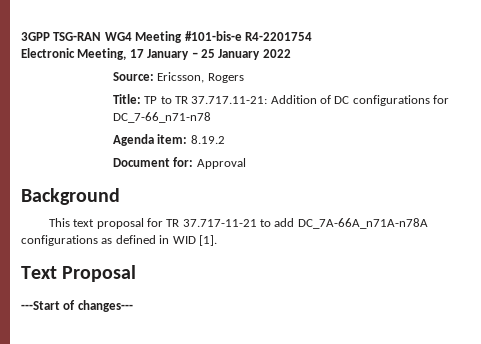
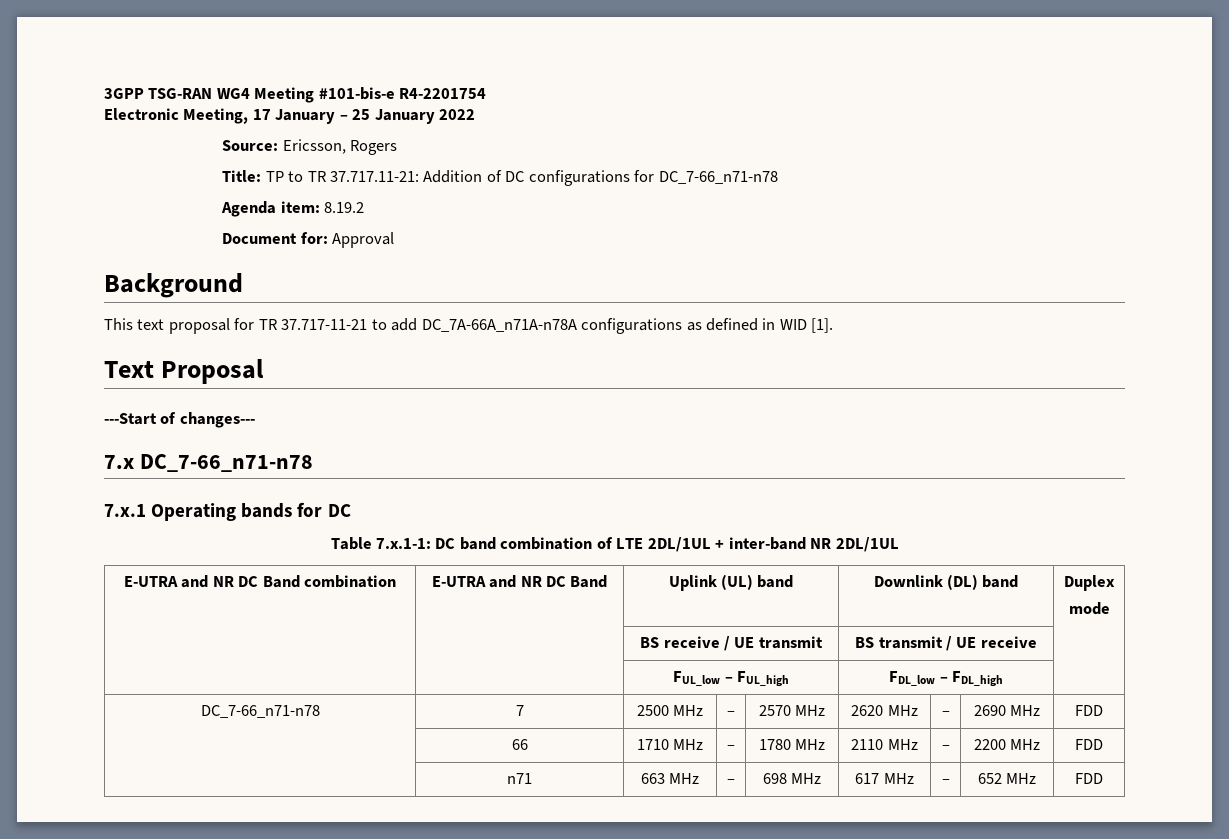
(133, 306) none -> [104,454,313,472] [104,502,351,521] [330,537,899,552] [123,575,397,588] [431,575,608,588] [668,574,794,591] [873,574,1019,590] [1064,575,1115,591] [1068,602,1110,615] [640,636,823,651] [855,636,1037,651] [673,671,789,687] [889,671,1003,687] [200,705,320,718] [515,705,524,716] [636,705,704,716] [727,711,735,716] [758,705,826,716] [851,705,918,716] [941,711,950,716] [973,705,1041,716] [1075,705,1103,716] [511,739,528,750] [636,739,704,750] [727,745,735,750] [758,739,826,750] [851,739,918,750] [941,745,950,750] [973,739,1041,750] [1075,739,1103,750] [507,773,532,784] [640,773,700,784] [727,779,735,784] [762,773,822,784] [855,773,914,784] [941,779,950,784] [977,773,1037,784] [1075,773,1103,784] // 7.x DC_7-66_n71-n78 // 7.x.1 Operating bands for DC // Table 7.x.1-1: DC band combination of LTE 2DL/1UL + inter-band NR 2DL/1UL // E-UTRA and NR DC Band combination | E-UTRA and NR DC Band | Uplink (UL) band | Downlink (DL) band | Duplex // mode // | | BS receive / UE transmit | BS transmit / UE receive | // | | FUL_low – FUL_high | FDL_low – FDL_high | // DC_7-66_n71-n78 | 7 | 2500 MHz | – | 2570 MHz | 2620 MHz | – | 2690 MHz | FDD // | 66 | 1710 MHz | – | 1780 MHz | 2110 MHz | – | 2200 MHz | FDD // | n71 | 663 MHz | – | 698 MHz | 617 MHz | – | 652 MHz | FDD

